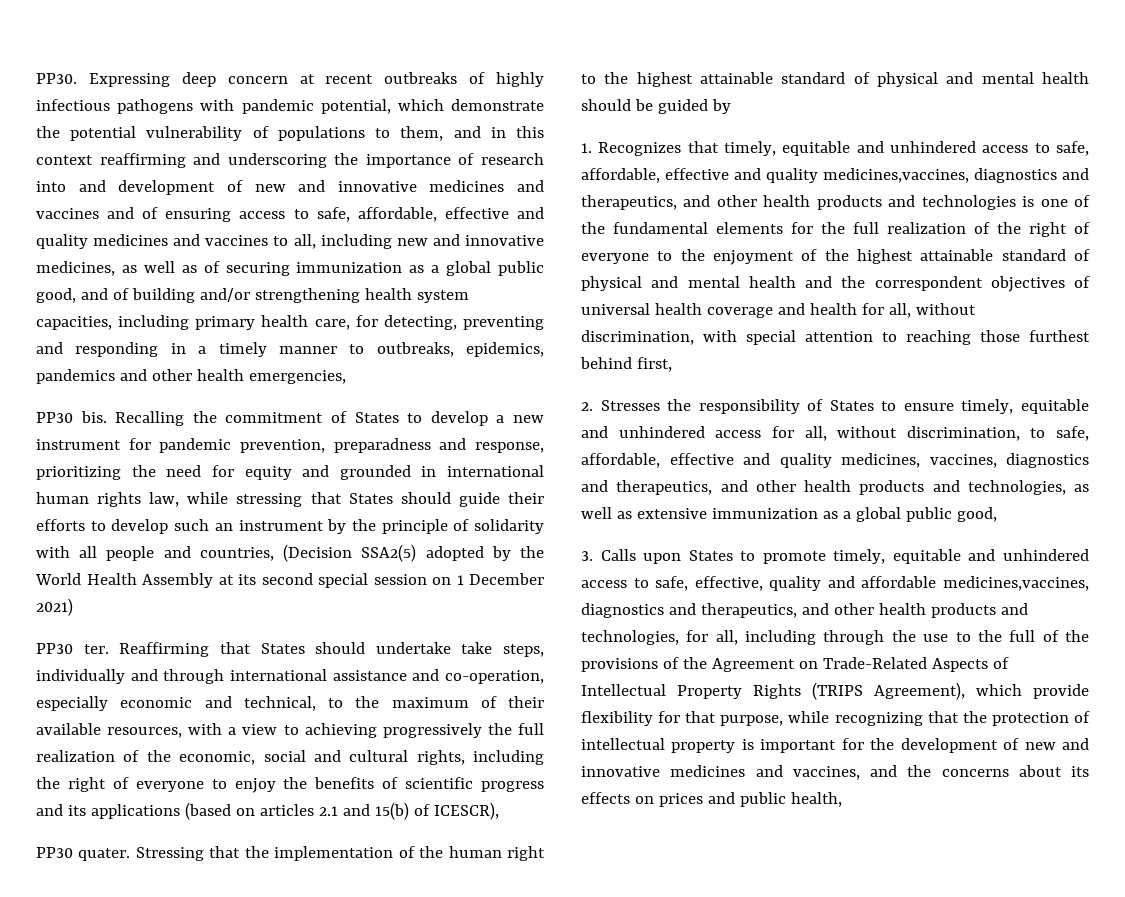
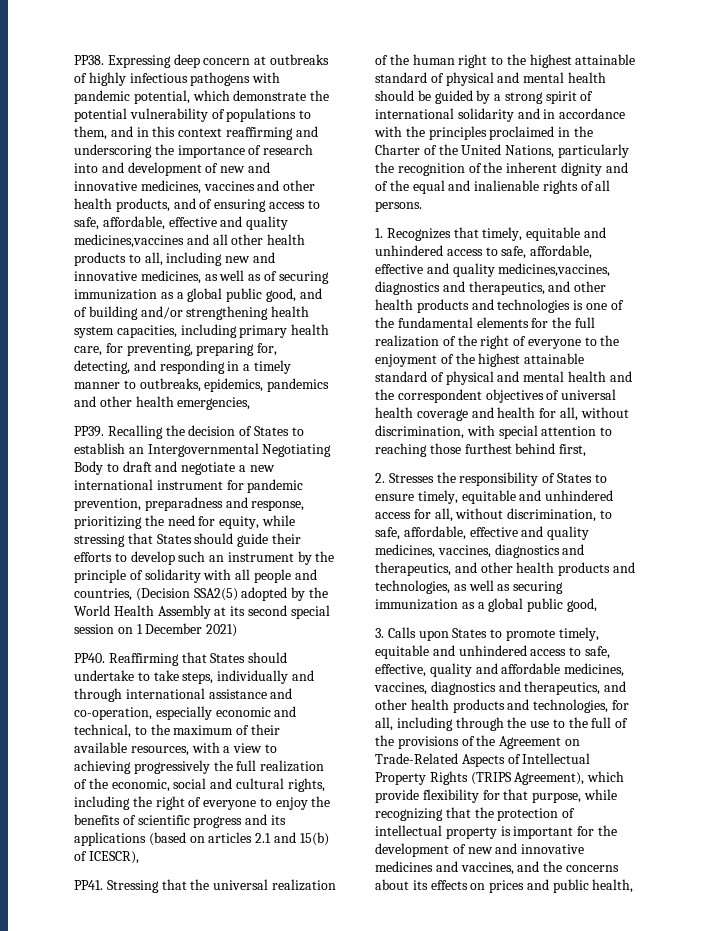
[36,73,77,84] PP30. -> [74,55,104,65] PP38.
[325,74,374,84] recent -> (267, 60) none
[429,180,544,192] [36,208,99,219] medicines and vaccines -> [140,180,316,194] [74,198,170,212] medicines, vaccines and other health products,
[93,234,269,246] medicines and vaccines -> [74,234,306,248] [74,252,126,266] medicines,vaccines and all other health products
[383,315,544,330] detecting, preventing -> [126,343,278,356] [74,360,130,374] preventing, preparing for, detecting,
[36,411,107,423] PP30 bis. -> [74,426,104,437] PP39.
[225,411,488,426] commitment of States to develop -> [188,425,304,436] [74,443,332,457] [74,461,236,475] decision of States to establish an Intergovernmental Negotiating Body to draft and negotiate
(545, 419) none -> [74,479,153,490] international
[244,465,544,480] [36,492,180,507] equity and grounded in international human rights law, -> [219,516,260,529] equity,
[36,643,109,654] PP30 ter. -> [74,653,105,663] PP40.
(451, 648) none -> [137,672,150,681] to
[36,847,131,861] PP30 quater. -> [74,880,103,890] PP41.
[274,846,394,861] implementation -> [213,879,336,891] universal realization
(731, 106) none -> [494,91,594,104] [375,108,626,122] [374,126,593,140] [375,144,629,158] [375,162,628,176] [375,180,611,194] [375,201,422,212] a strong spirit of international solidarity and in accordance with the principles proclaimed in the Charter of the United Nations, particularly the recognition of the inherent dignity and of the equal and inalienable rights of all persons.
[636,508,707,519] extensive -> [513,581,564,594] securing
[943,576,1089,591] medicines,vaccines, -> [564,663,625,677] [374,682,427,695] medicines, vaccines,

